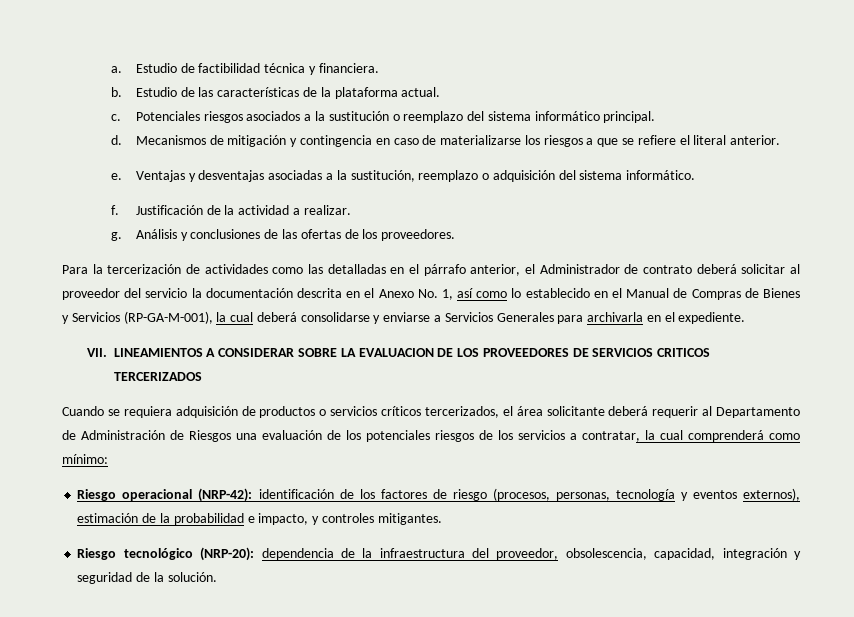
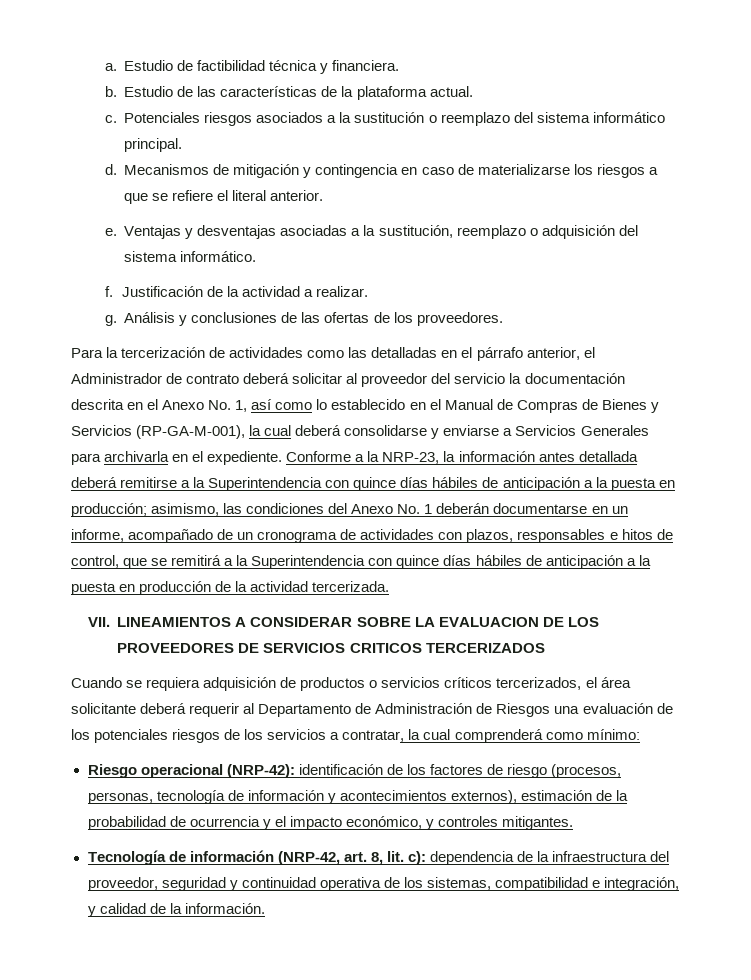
(746, 318) none -> [286,451,638,464] [71,477,675,491] [71,503,628,517] [71,529,673,543] [71,555,651,569] [71,581,390,595] Conforme a la NRP-23, la información antes detallada deberá remitirse a la Superintendencia con quince días hábiles de anticipación a la puesta en producción; asimismo, las condiciones del Anexo No. 1 deberán documentarse en un informe, acompañado de un cronograma de actividades con plazos, responsables e hitos de control, que se remitirá a la Superintendencia con quince días hábiles de anticipación a la puesta en producción de la actividad tercerizada.
[680,490,737,501] y eventos -> [227,790,447,804] de información y acontecimientos
[247,513,442,525] [77,547,255,561] e impacto, y controles mitigantes. // Riesgo tecnológico (NRP-20): -> [169,816,573,830] [87,850,426,865] de ocurrencia y el impacto económico, y controles mitigantes. // Tecnología de información (NRP-42, art. 8, lit. c):
[565,548,801,560] [77,572,217,584] obsolescencia, capacidad, integración y seguridad de la solución. -> [161,877,679,891] [87,903,265,917] seguridad y continuidad operativa de los sistemas, compatibilidad e integración, y calidad de la información.

